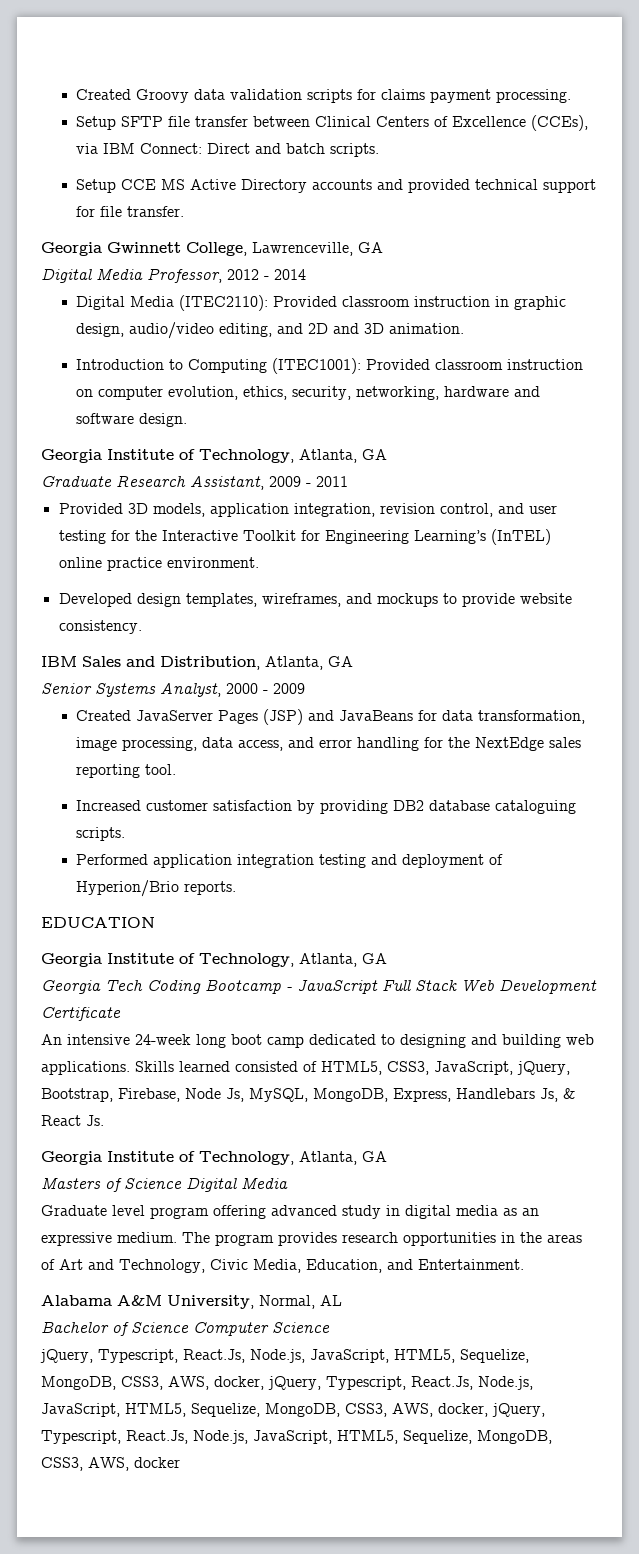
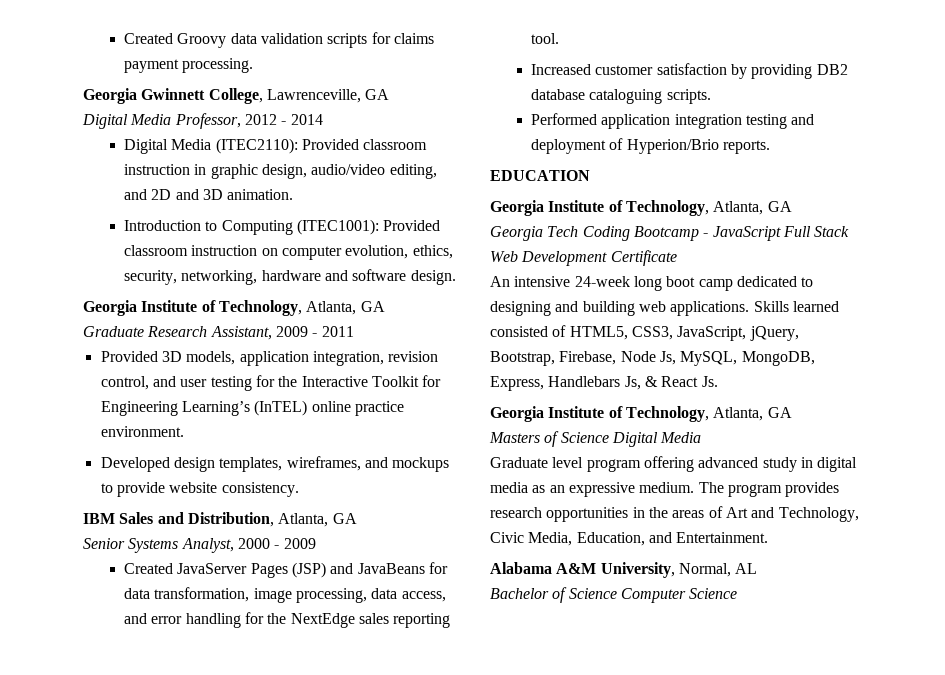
[76,115,589,131] [76,143,380,157] [76,179,597,193] [76,206,185,217] // Setup SFTP file transfer between Clinical Centers of Excellence (CCEs), via IBM Connect: Direct and batch scripts. // Setup CCE MS Active Directory accounts and provided technical support for file transfer. -> (254, 65) none
[40,1349,529,1363] [41,1376,533,1390] [41,1403,545,1417] [41,1430,552,1444] [41,1457,180,1471] // jQuery, Typescript, React.Js, Node.js, JavaScript, HTML5, Sequelize, MongoDB, CSS3, AWS, docker, jQuery, Typescript, React.Js, Node.js, JavaScript, HTML5, Sequelize, MongoDB, CSS3, AWS, docker, jQuery, Typescript, React.Js, Node.js, JavaScript, HTML5, Sequelize, MongoDB, CSS3, AWS, docker -> (738, 593) none

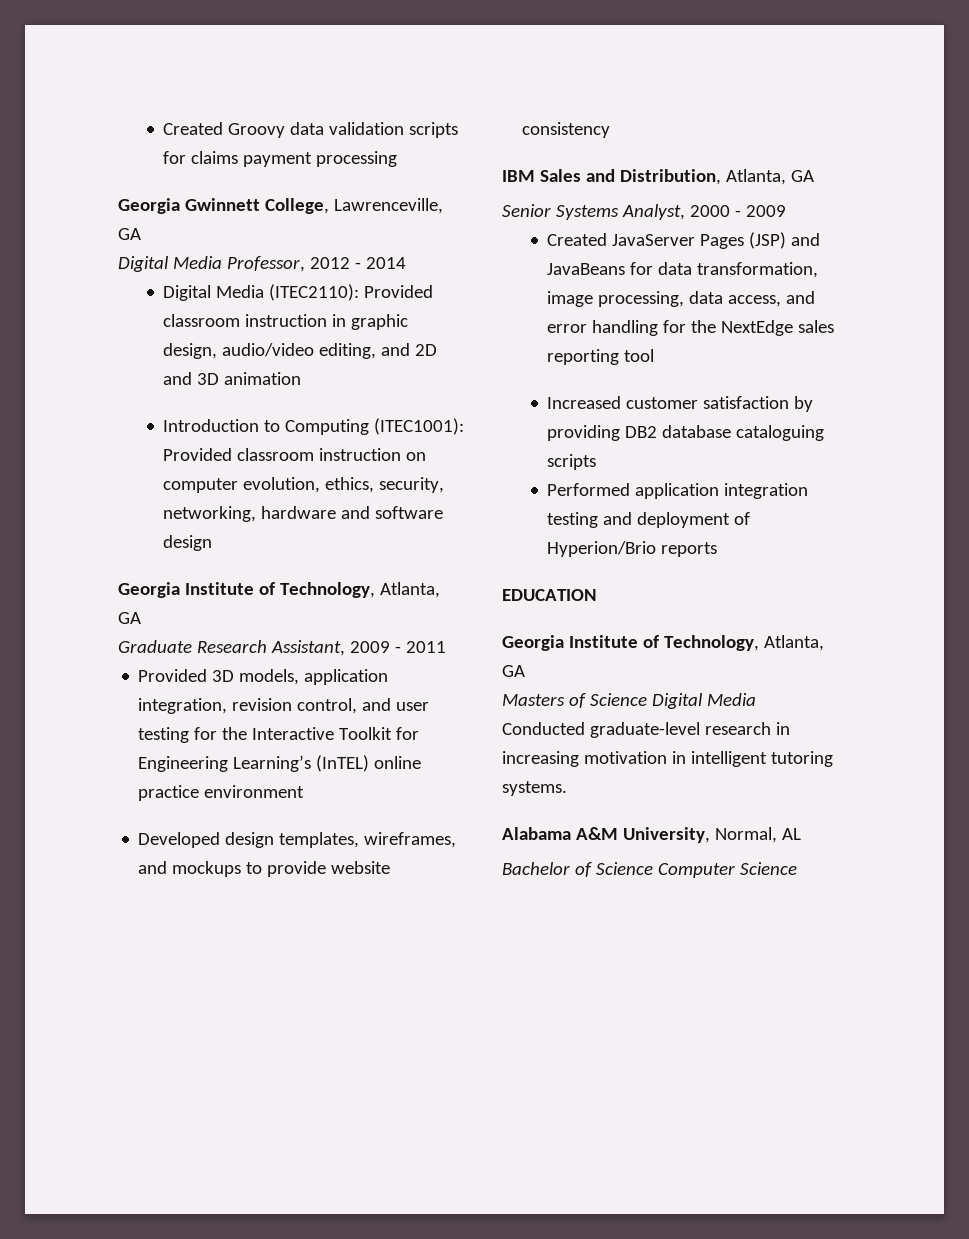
[182,58,254,73] processing. -> [316,151,398,167] processing
[227,189,294,200] animation. -> [224,372,302,385] animation
[410,270,456,285] design. -> [163,535,213,551] design
[100,426,184,437] environment. -> [204,785,305,798] environment
[221,482,299,497] consistency. -> [522,122,611,138] consistency
[531,33,560,44] tool. -> [624,349,655,362] tool
[666,89,711,104] scripts. -> [547,454,597,470] scripts
[722,140,770,154] reports. -> [661,542,718,557] reports
[490,226,850,241] [490,250,677,266] [490,276,814,291] [490,301,839,316] [490,325,799,341] [490,351,815,366] [490,376,718,391] [490,406,792,422] // Georgia Tech Coding Bootcamp - JavaScript Full Stack Web Development Certificate // An intensive 24-week long boot camp dedicated to designing and building web applications. Skills learned consisted of HTML5, CSS3, JavaScript, jQuery, Bootstrap, Firebase, Node Js, MySQL, MongoDB, Express, Handlebars Js, & React Js. // Georgia Institute of Technology, Atlanta, GA -> (525, 671) none
[490,456,858,472] [490,482,840,497] [490,506,859,522] [490,532,769,546] Graduate level program offering advanced study in digital media as an expressive medium. The program provides research opportunities in the areas of Art and Technology, Civic Media, Education, and Entertainment. -> [502,722,790,738] [502,751,833,767] [502,781,567,796] Conducted graduate-level research in increasing motivation in intelligent tutoring systems.

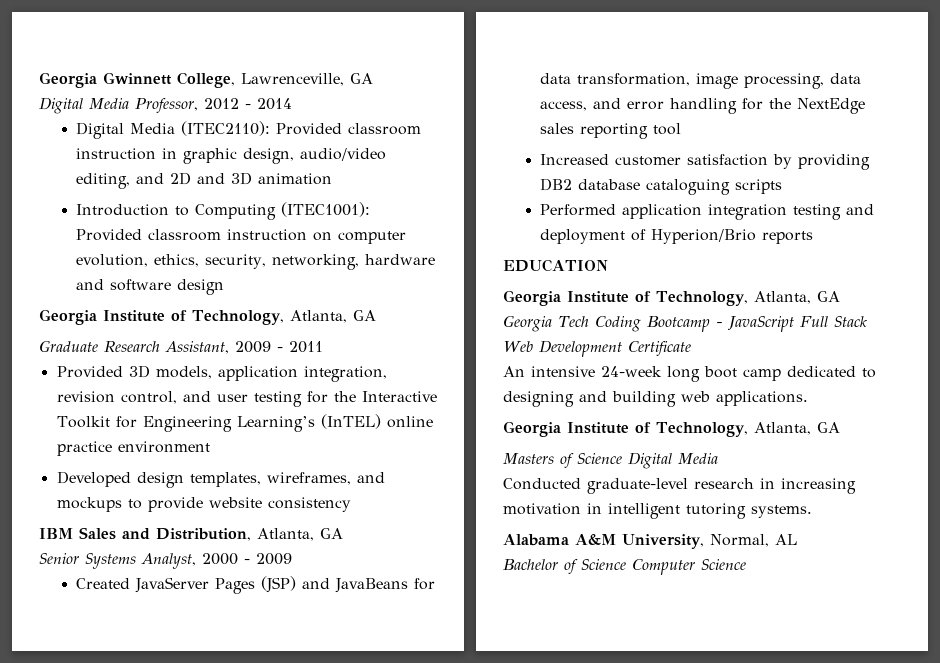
[163,122,459,138] [163,151,398,167] Created Groovy data validation scripts for claims payment processing // -> (39, 80) none
(525, 671) none -> [503,315,867,332] [503,340,691,357] [503,366,876,382] [503,391,808,407] [503,421,840,437] // Georgia Tech Coding Bootcamp - JavaScript Full Stack Web Development Certificate // An intensive 24-week long boot camp dedicated to designing and building web applications. // Georgia Institute of Technology, Atlanta, GA

